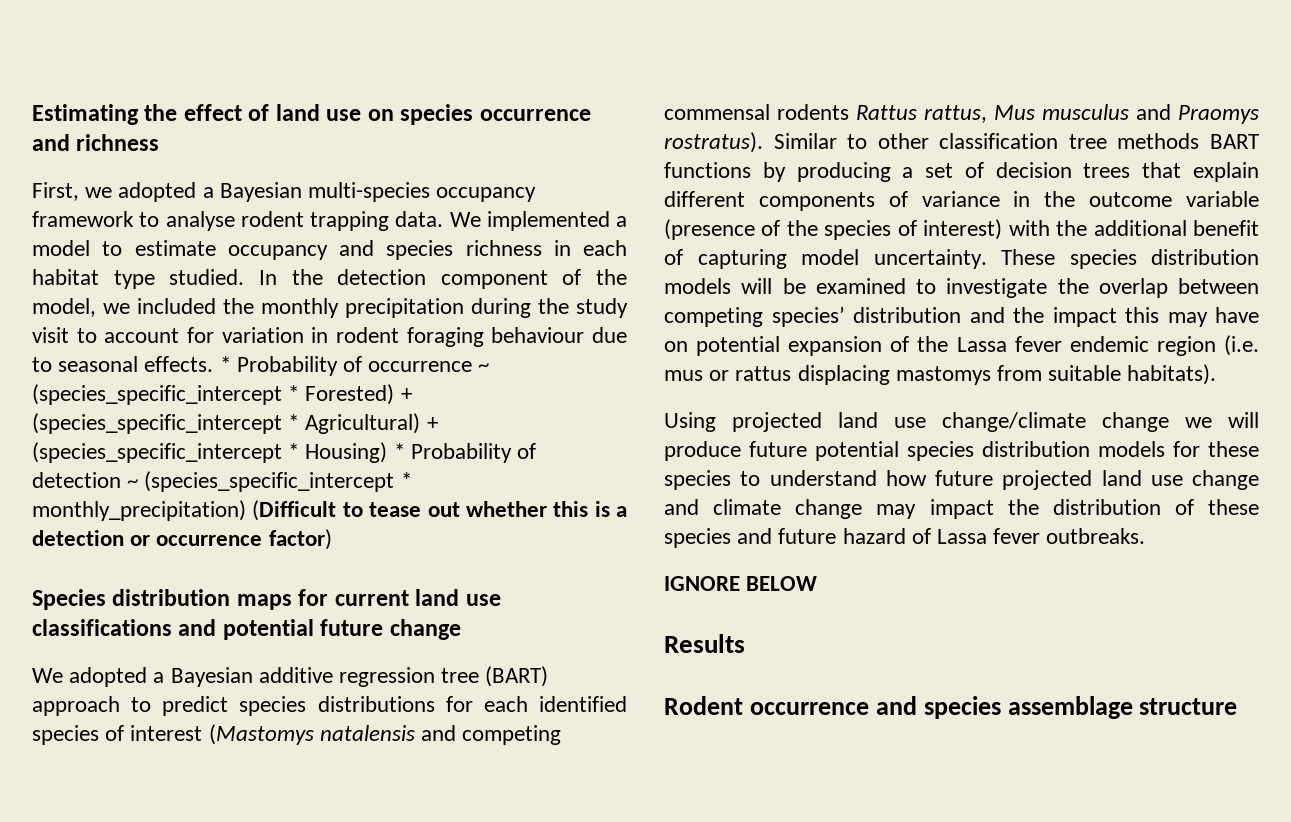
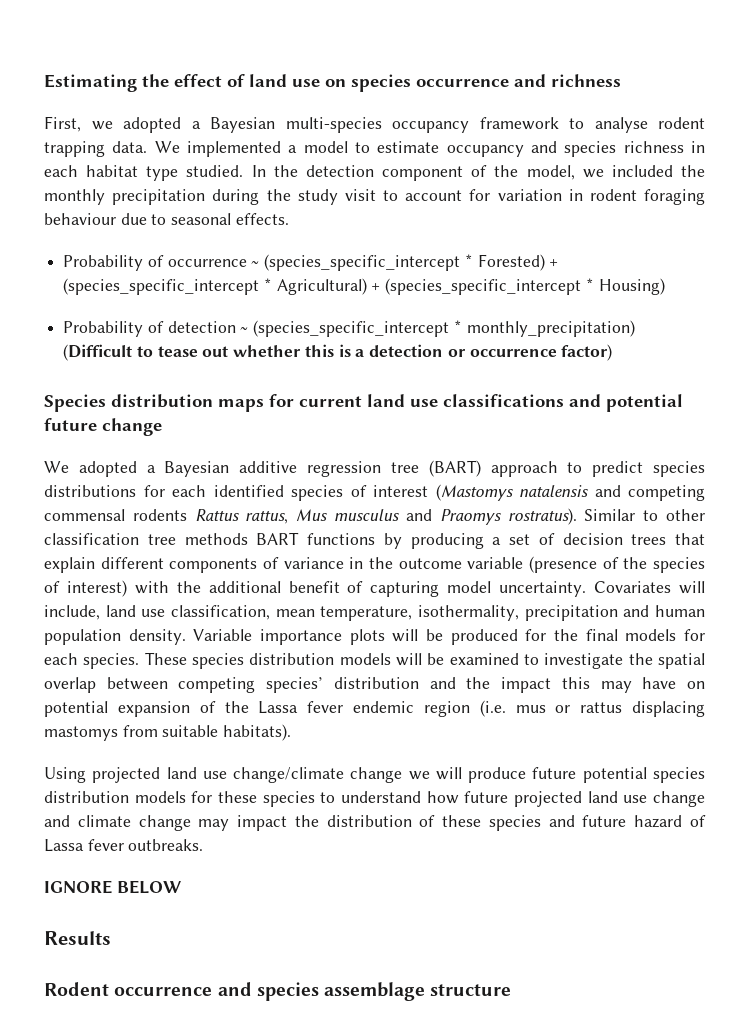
[219,356,231,372] * -> (289, 219) //
[393,443,405,459] * -> (665, 286) //
(987, 259) none -> [594,581,705,594] [44,605,705,621] [44,629,705,645] [44,653,140,669] Covariates will include, land use classification, mean temperature, isothermality, precipitation and human population density. Variable importance plots will be produced for the final models for each species.
(1089, 286) none -> [658,653,705,669] spatial

